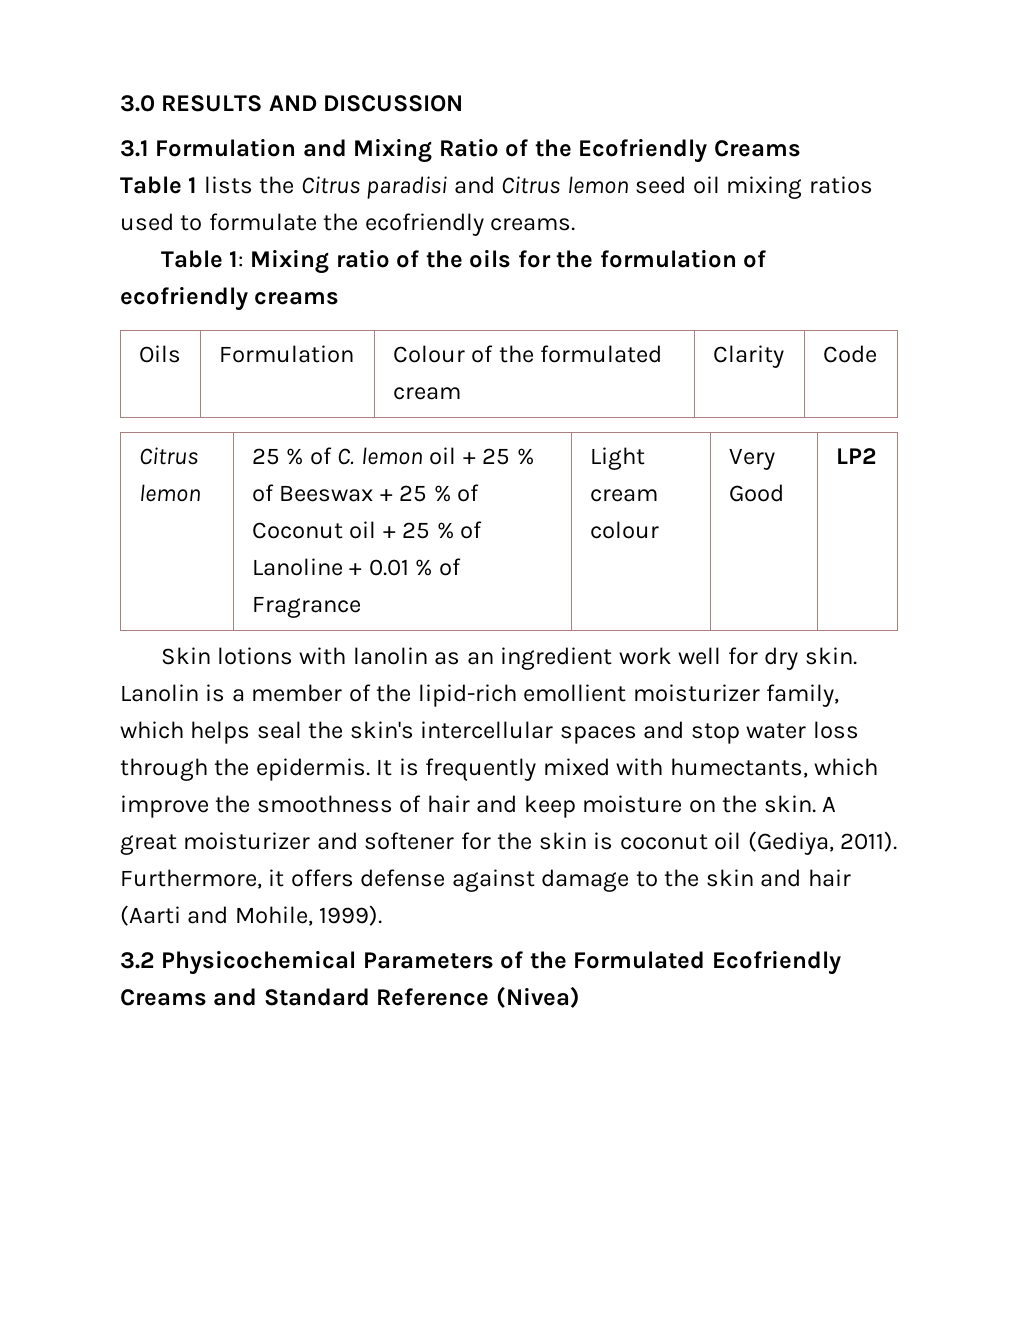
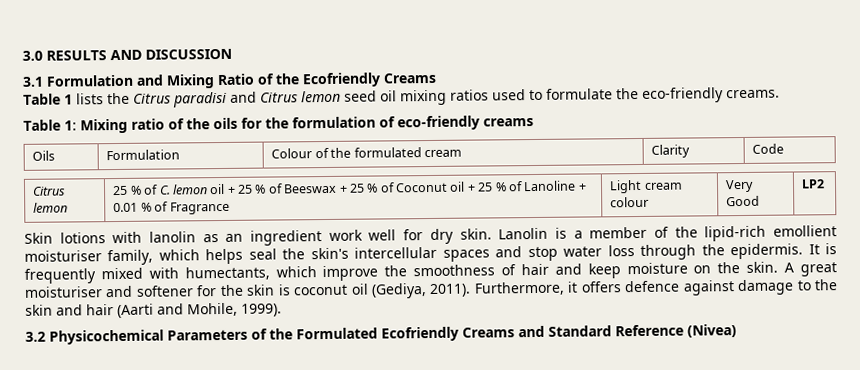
[364,213,484,236] ecofriendly -> [642,87,724,103] eco-friendly
[120,286,248,311] ecofriendly -> [397,115,480,131] eco-friendly
[632,684,760,702] moisturizer -> [24,250,102,262] moisturiser
[183,832,311,850] moisturizer -> [24,286,103,298] moisturiser
[360,869,446,887] defense -> [624,280,681,293] defence

